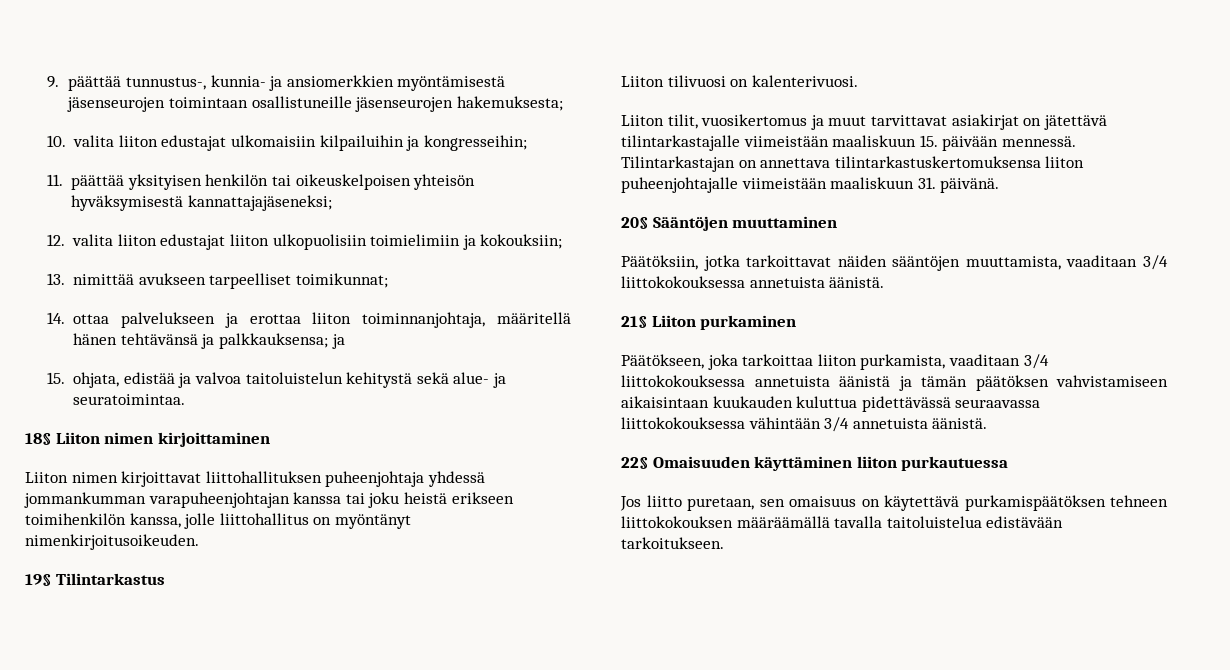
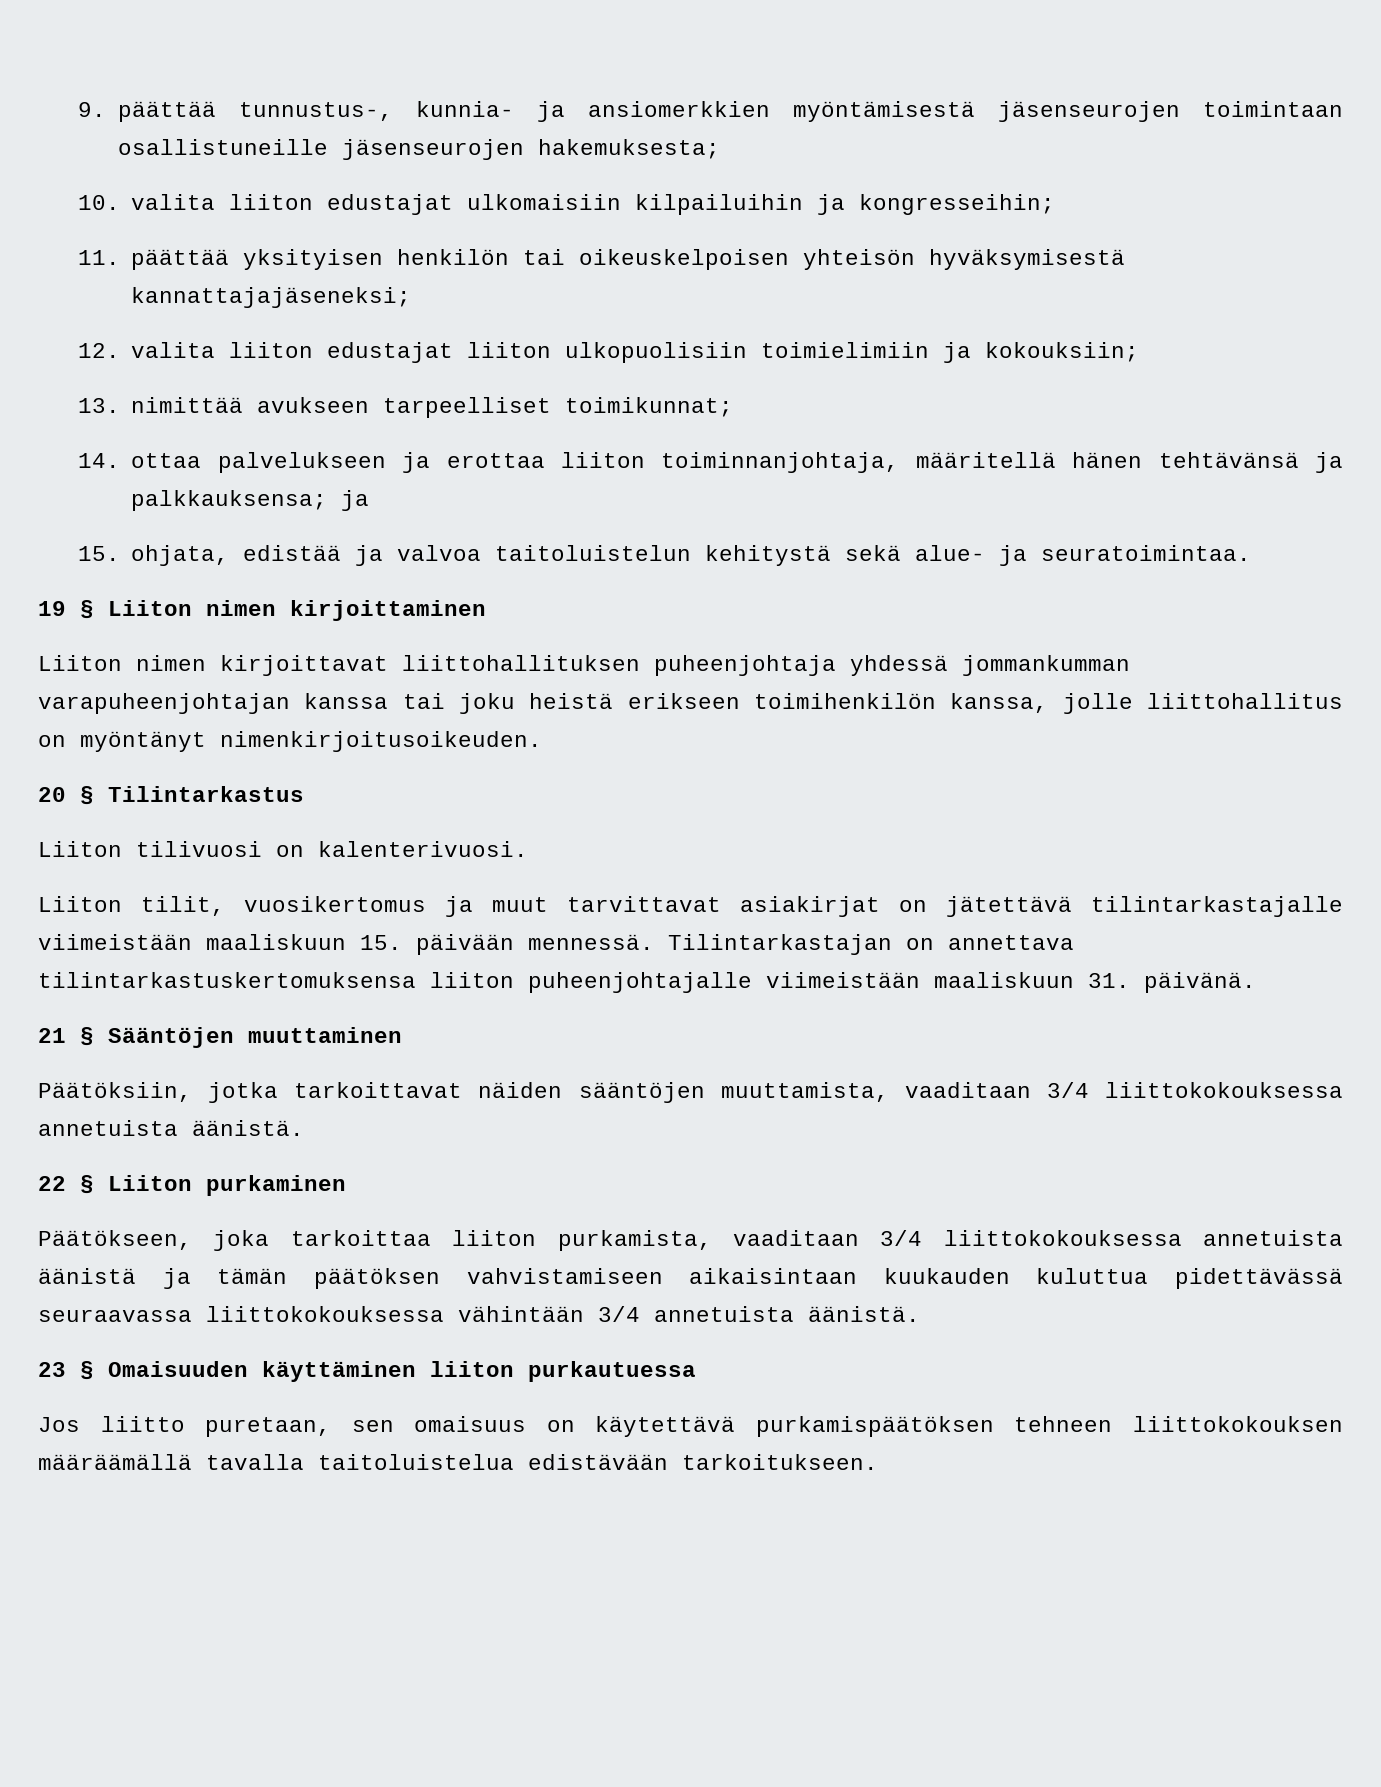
[25,433,51,445] 18§ -> [38,600,94,619] 19 §
[25,574,51,586] 19§ -> [38,786,94,805] 20 §
[621,217,648,229] 20§ -> [38,1027,94,1046] 21 §
[621,316,647,328] 21§ -> [38,1175,94,1194] 22 §
[621,457,648,469] 22§ -> [38,1361,94,1380] 23 §

